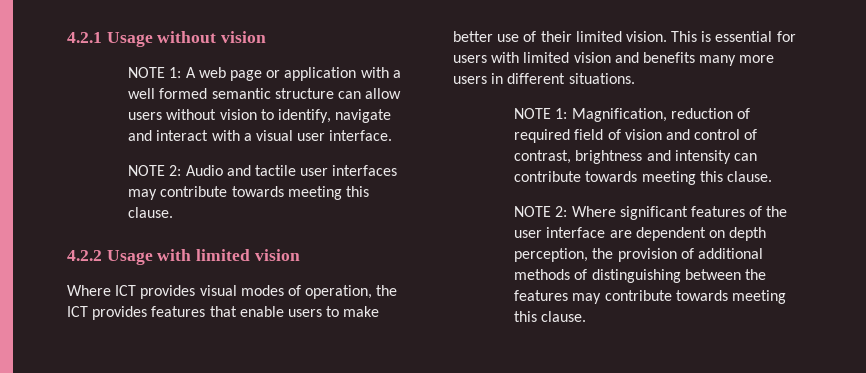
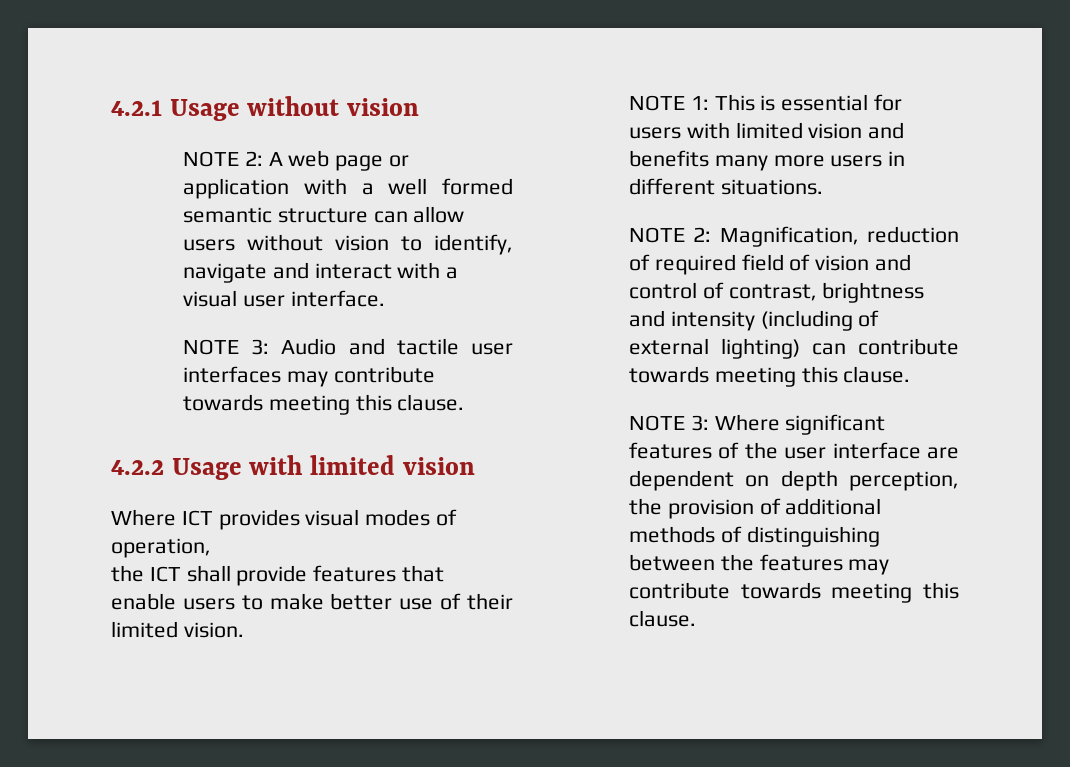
[169,67,182,78] 1: -> [244,151,263,166] 2:
[169,165,182,176] 2: -> [251,339,270,355] 3:
(373, 292) none -> (211, 548) //
[92,306,148,320] provides -> [186,565,308,586] shall provide
(667, 36) none -> [629,95,709,111] // NOTE 1:
[555,108,568,119] 1: -> [693,227,712,242] 2:
(731, 157) none -> [760,310,880,331] [629,338,801,359] (including of external lighting)
[555,206,568,217] 2: -> [690,415,709,431] 3:

